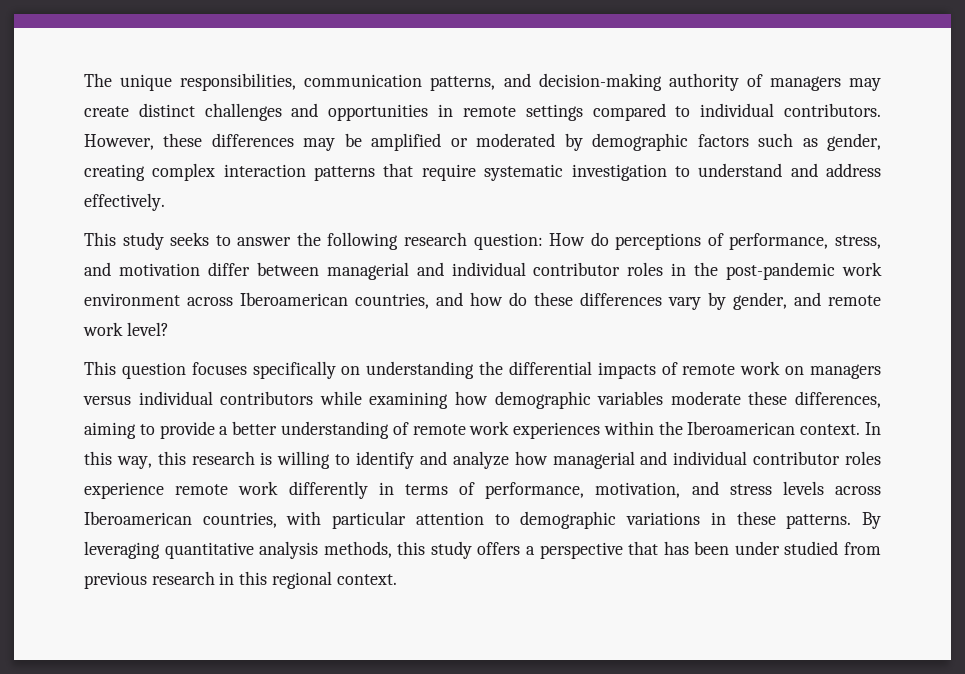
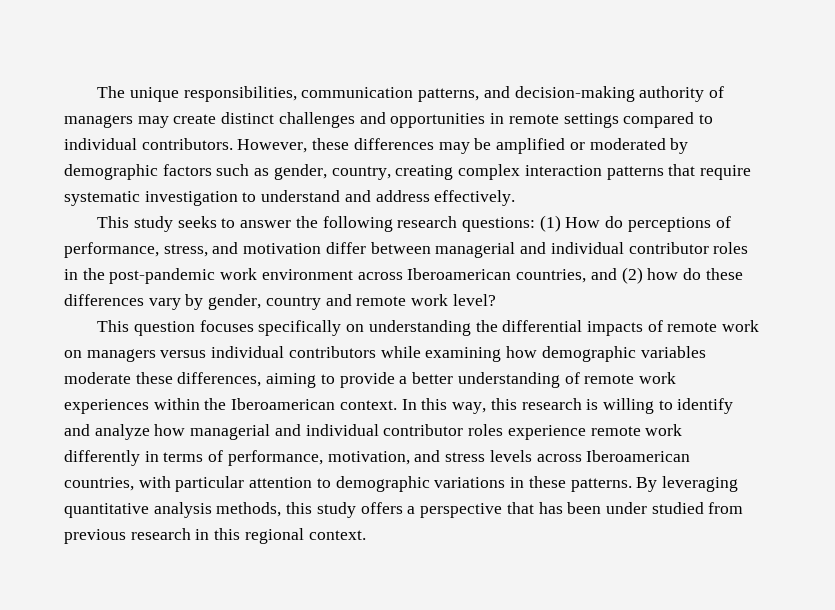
(881, 142) none -> [331,166,391,180] country,
[473,233,543,250] question: -> [461,215,561,232] questions: (1)
(463, 299) none -> [621,267,643,284] (2)
(787, 301) none -> [265,296,321,310] country

